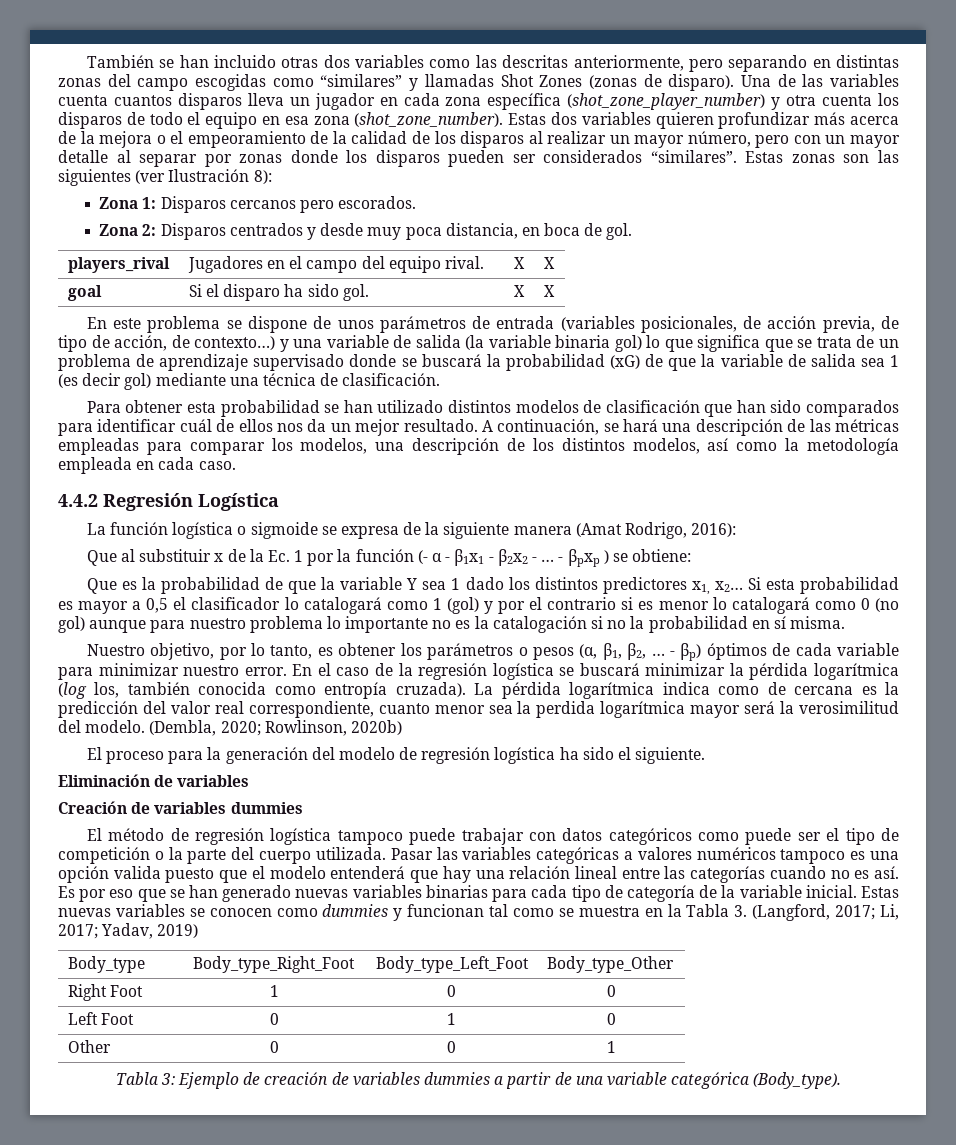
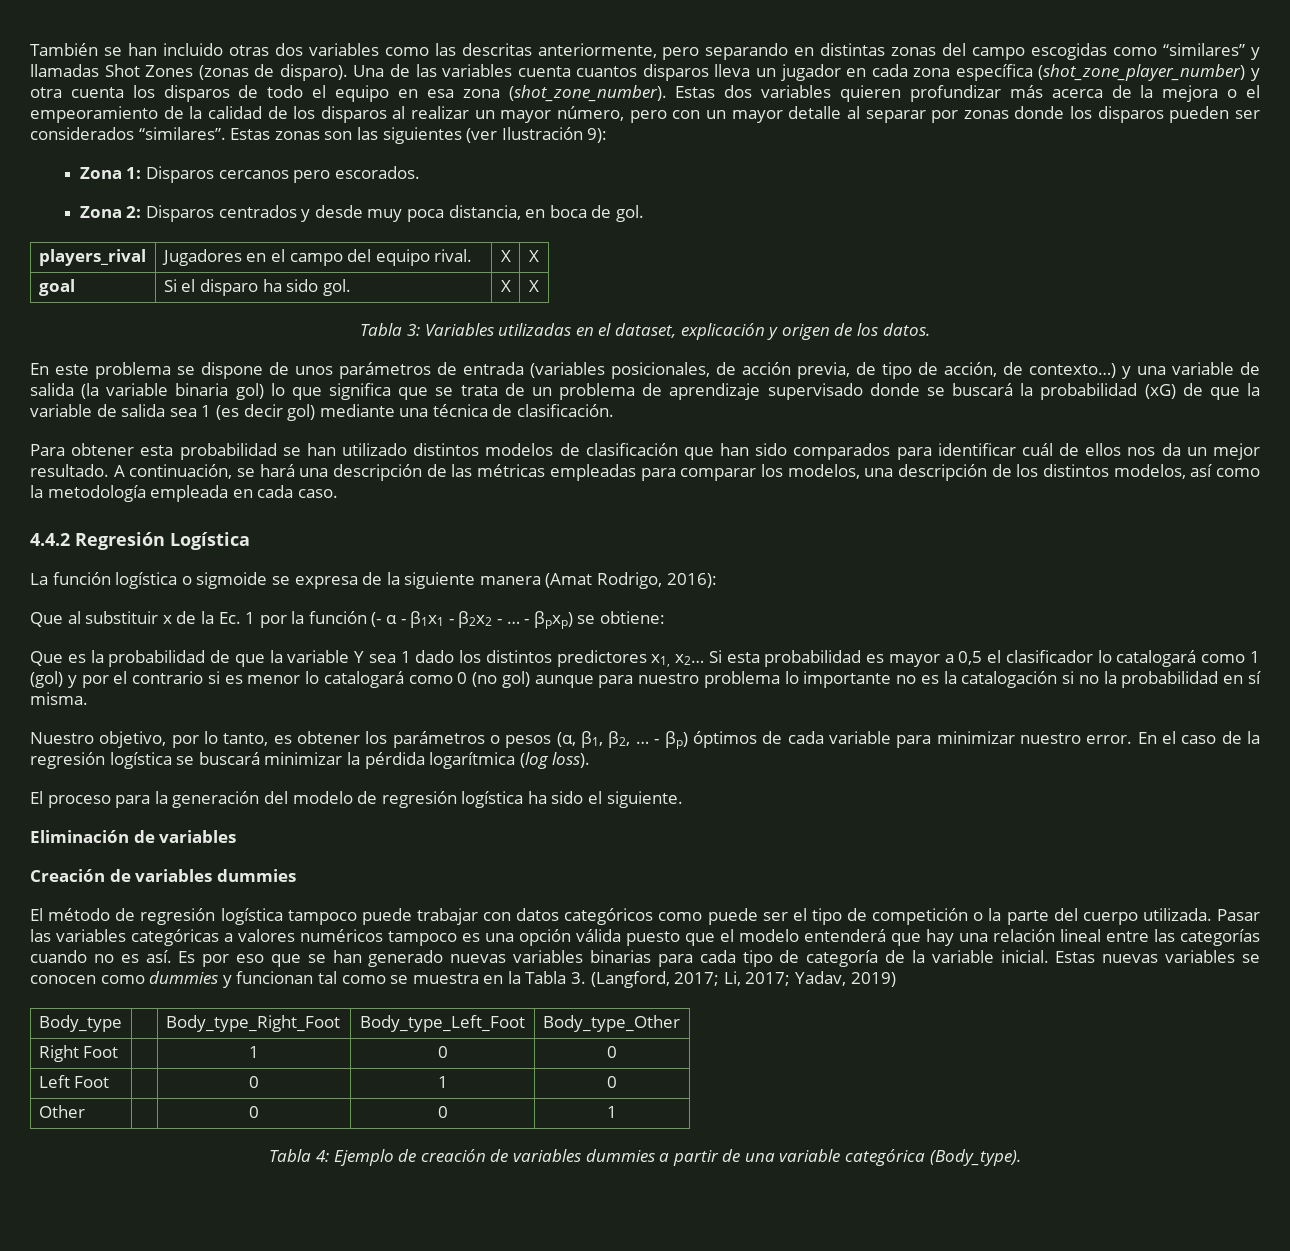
[253,170,272,184] 8): -> [587,128,608,143] 9):
(555, 291) none -> [360,323,930,340] // Tabla 3: Variables utilizadas en el dataset, explicación y origen de los datos.
[567,549,609,567] βpxp ) -> [533,611,573,629] βpxp)
[94,682,899,699] [58,701,900,718] [58,720,402,736] los, también conocida como entropía cruzada). La pérdida logarítmica indica como de cercana es la predicción del valor real correspondiente, cuanto menor sea la perdida logarítmica mayor será la verosimilitud del modelo. (Dembla, 2020; Rowlinson, 2020b) -> [552,752,591,768] loss).
[113,866,161,879] valida -> [576,929,621,942] válida
[160,1073,175,1085] 3: -> [315,1150,329,1162] 4:

